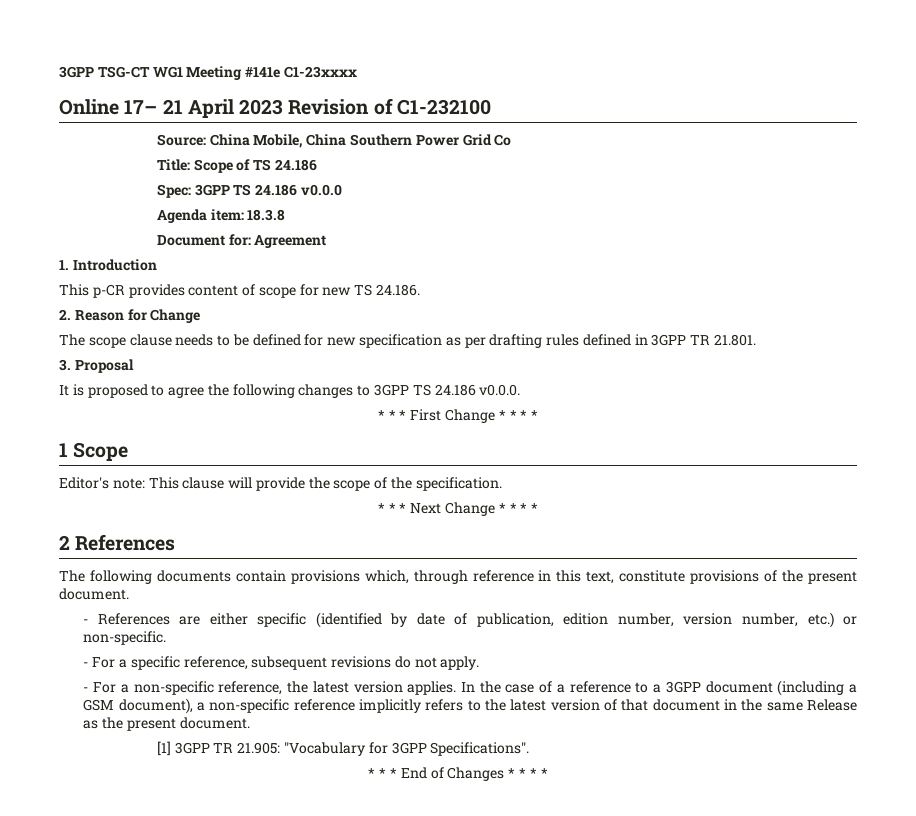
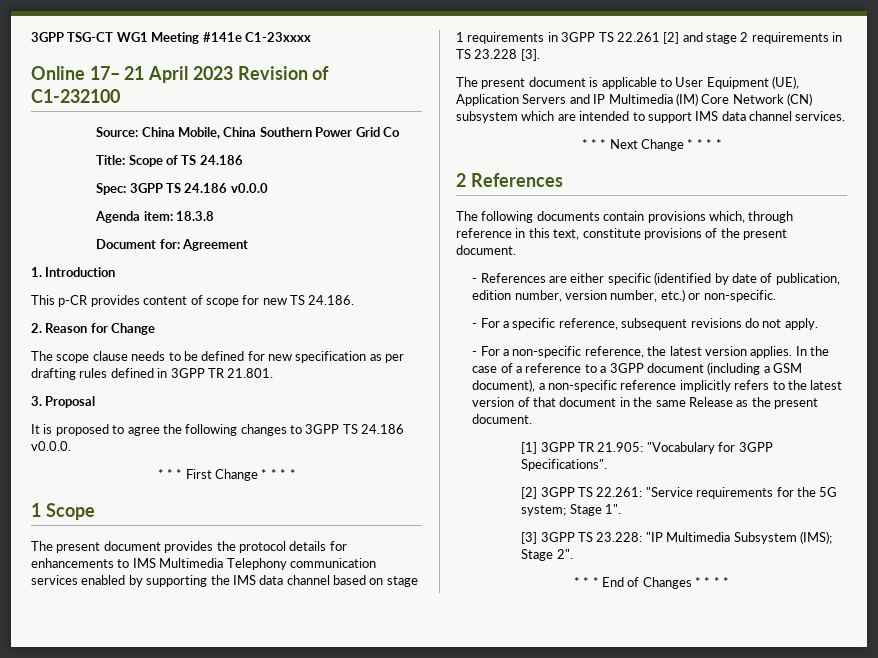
[59,477,502,491] Editor's note: This clause will provide the scope of the specification. -> [31,541,347,553] [31,558,376,570] [31,575,418,587] [456,32,843,44] [456,49,540,61] [456,76,799,89] [456,93,812,106] [456,111,846,123] The present document provides the protocol details for enhancements to IMS Multimedia Telephony communication services enabled by supporting the IMS data channel based on stage 1 requirements in 3GPP TS 22.261 [2] and stage 2 requirements in TS 23.228 [3]. // The present document is applicable to User Equipment (UE), Application Servers and IP Multimedia (IM) Core Network (CN) subsystem which are intended to support IMS data channel services.
(530, 749) none -> [521,487,838,499] [521,504,621,516] [521,531,832,544] [521,549,573,561] // [2] 3GPP TS 22.261: "Service requirements for the 5G system; Stage 1". // [3] 3GPP TS 23.228: "IP Multimedia Subsystem (IMS); Stage 2".

